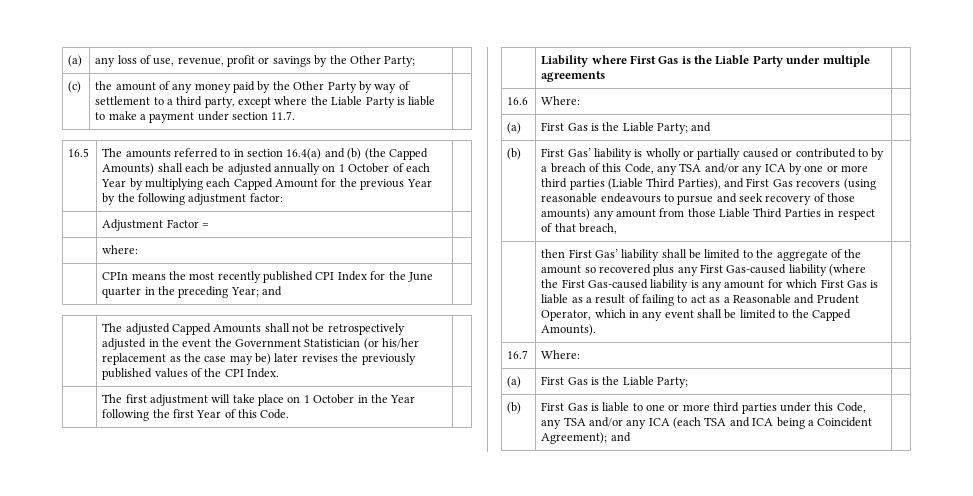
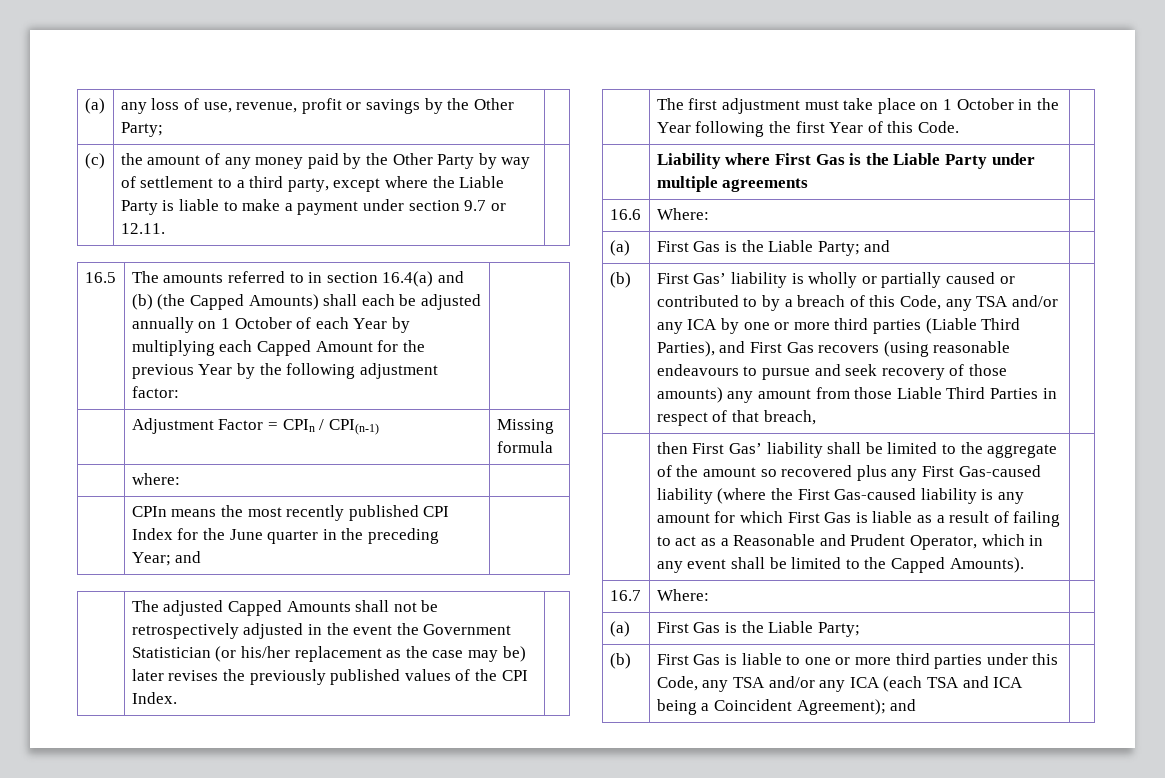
[271,111,296,120] 11.7. -> [464,200,506,211] [120,223,165,234] 9.7 or 12.11.
(209, 225) | -> [282,419,379,435] [496,419,554,434] [496,441,553,453] CPIn / CPI(n-1) | Missing formula
[211,394,231,403] will -> [804,100,839,110] must

